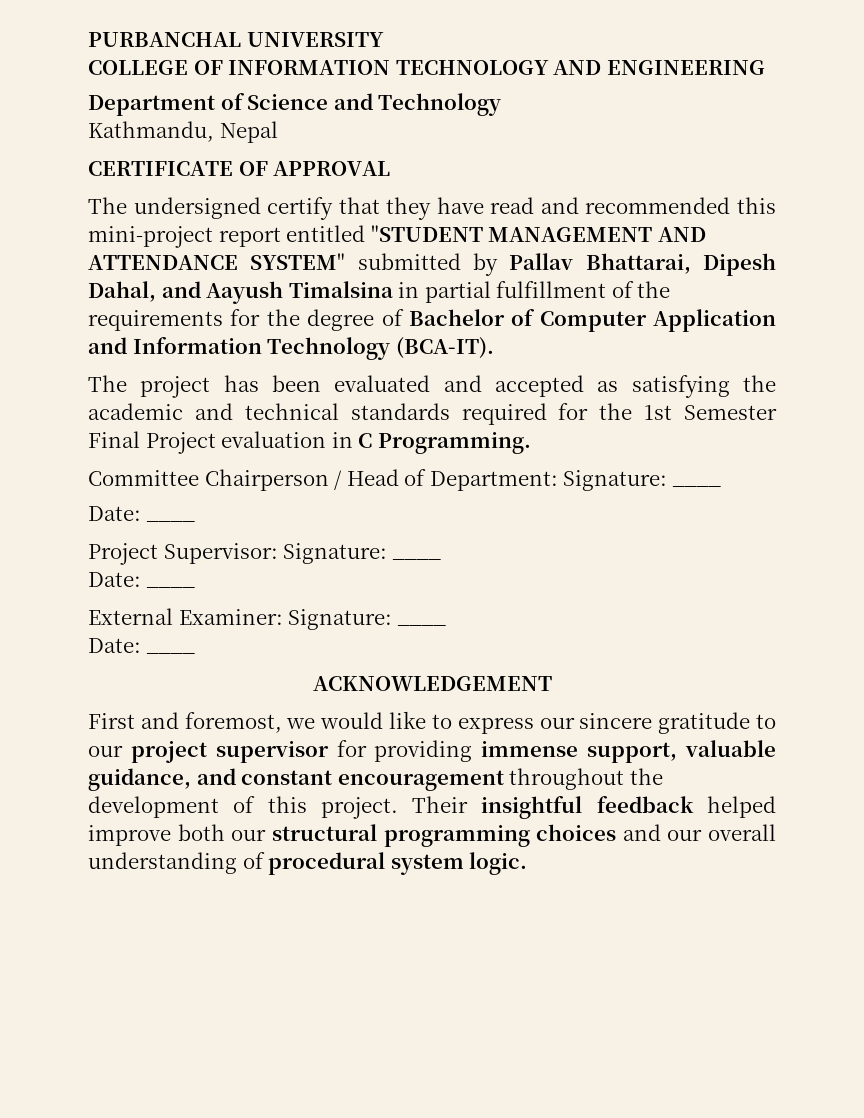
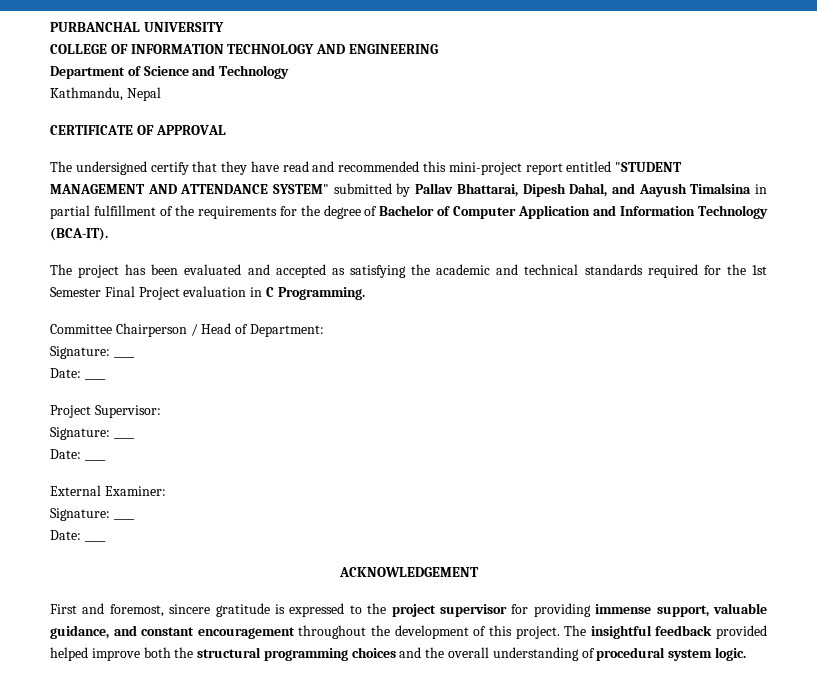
(558, 481) none -> (324, 330) //
(278, 553) none -> (161, 411) //
(283, 617) none -> (166, 491) //
[286,711,776,734] [88,745,123,757] we would like to express our sincere gratitude to our -> [169,603,387,617] sincere gratitude is expressed to the
[412,796,469,813] Their -> [564,625,587,636] The
(694, 804) none -> [716,625,768,639] provided
[231,829,267,841] our -> [174,647,194,658] the
[667,829,703,841] our -> [425,647,445,658] the

